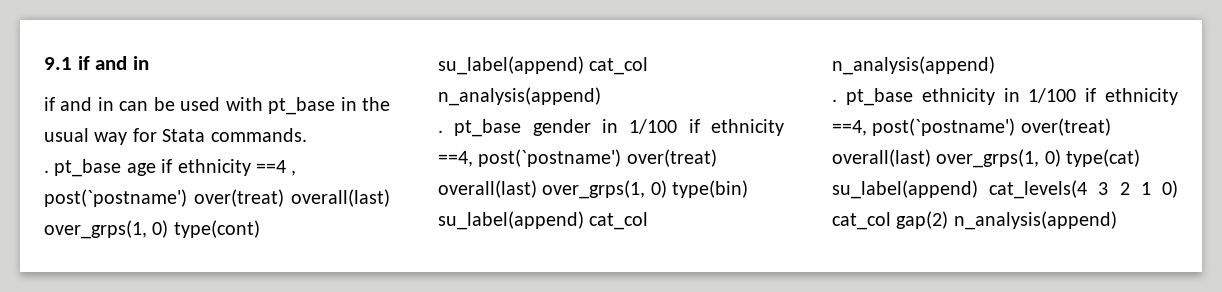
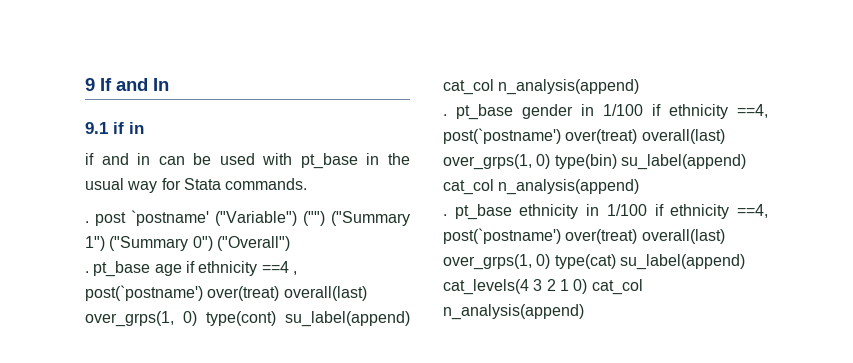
(44, 63) none -> [85,78,169,91] 9 If and In //
[95,56,128,70] and -> (124, 128) none
(307, 135) none -> [85,210,410,226] [85,236,290,251] // . post `postname' ("Variable") ("") ("Summary 1") ("Summary 0") ("Overall")
[896,211,949,229] gap(2) -> (643, 287) none

